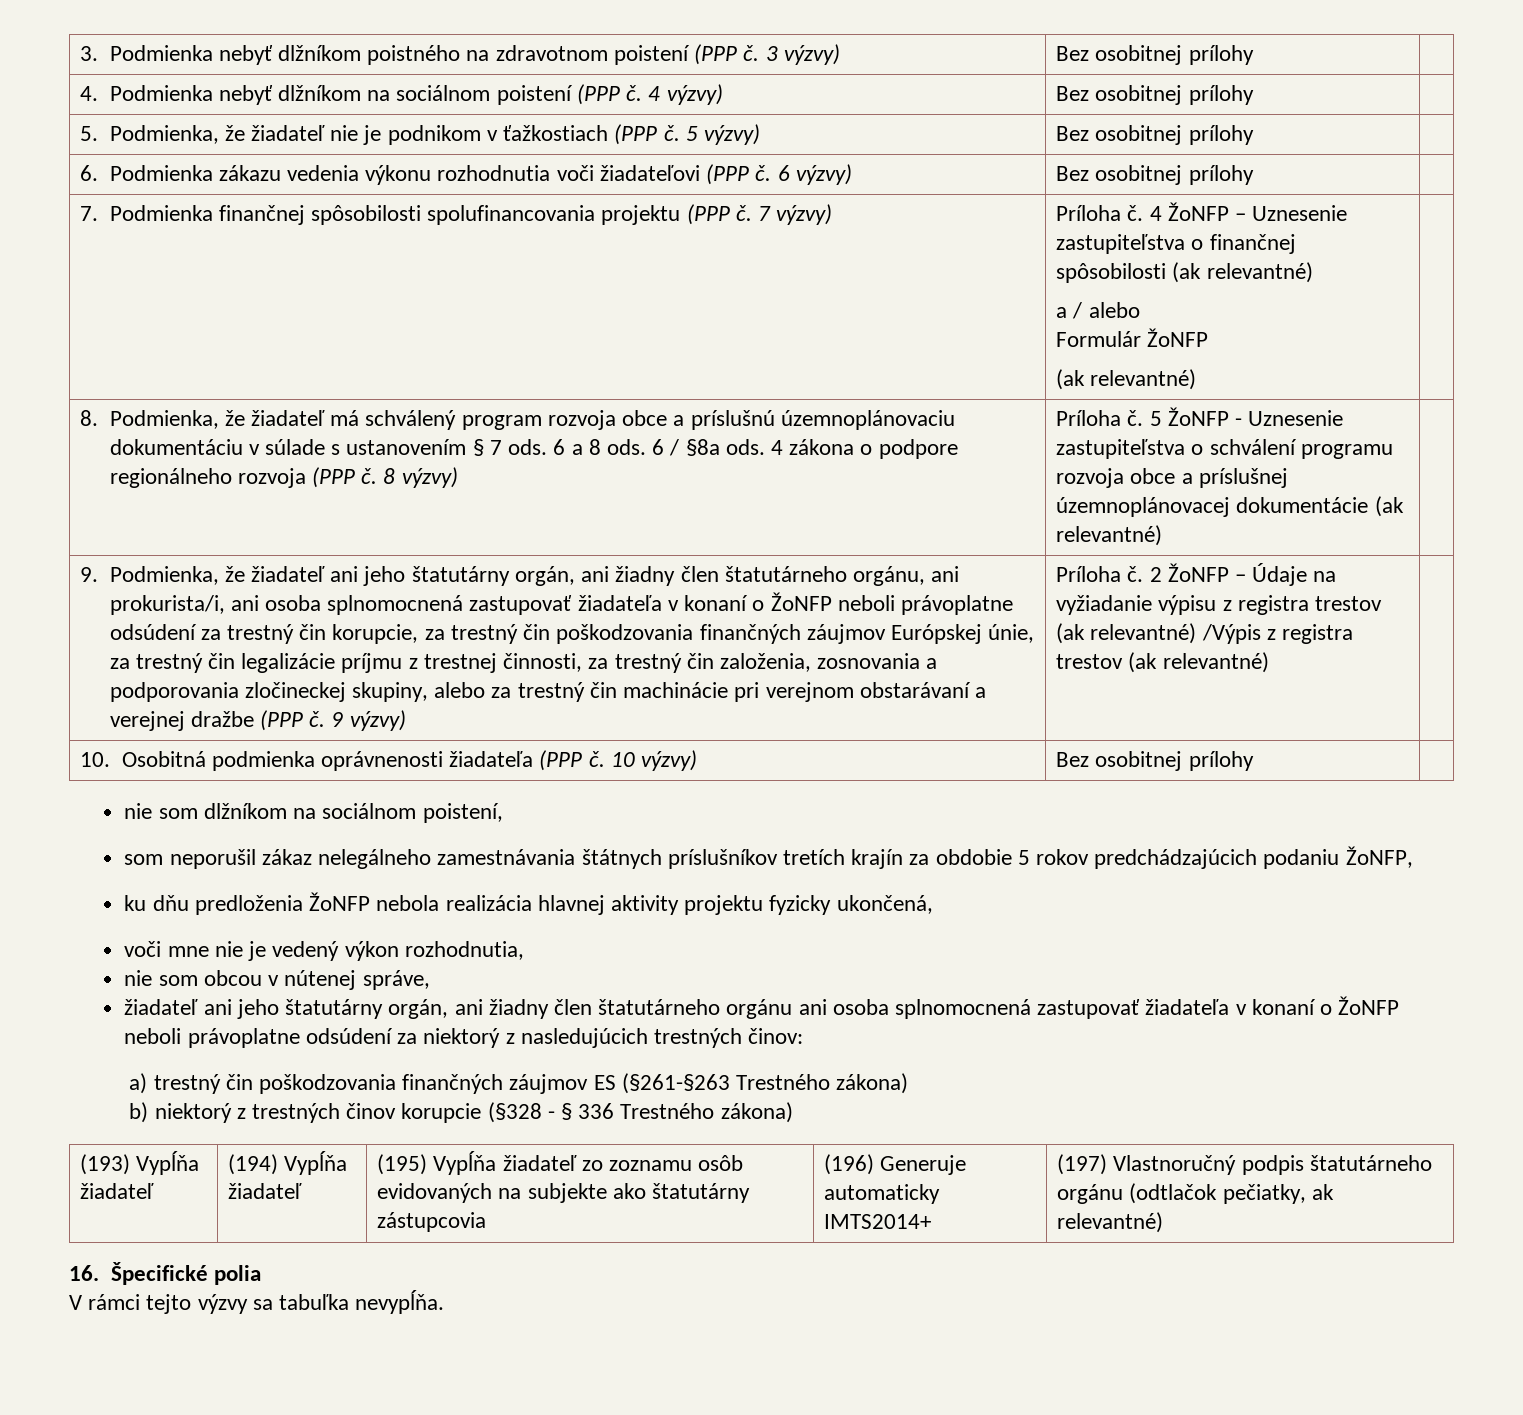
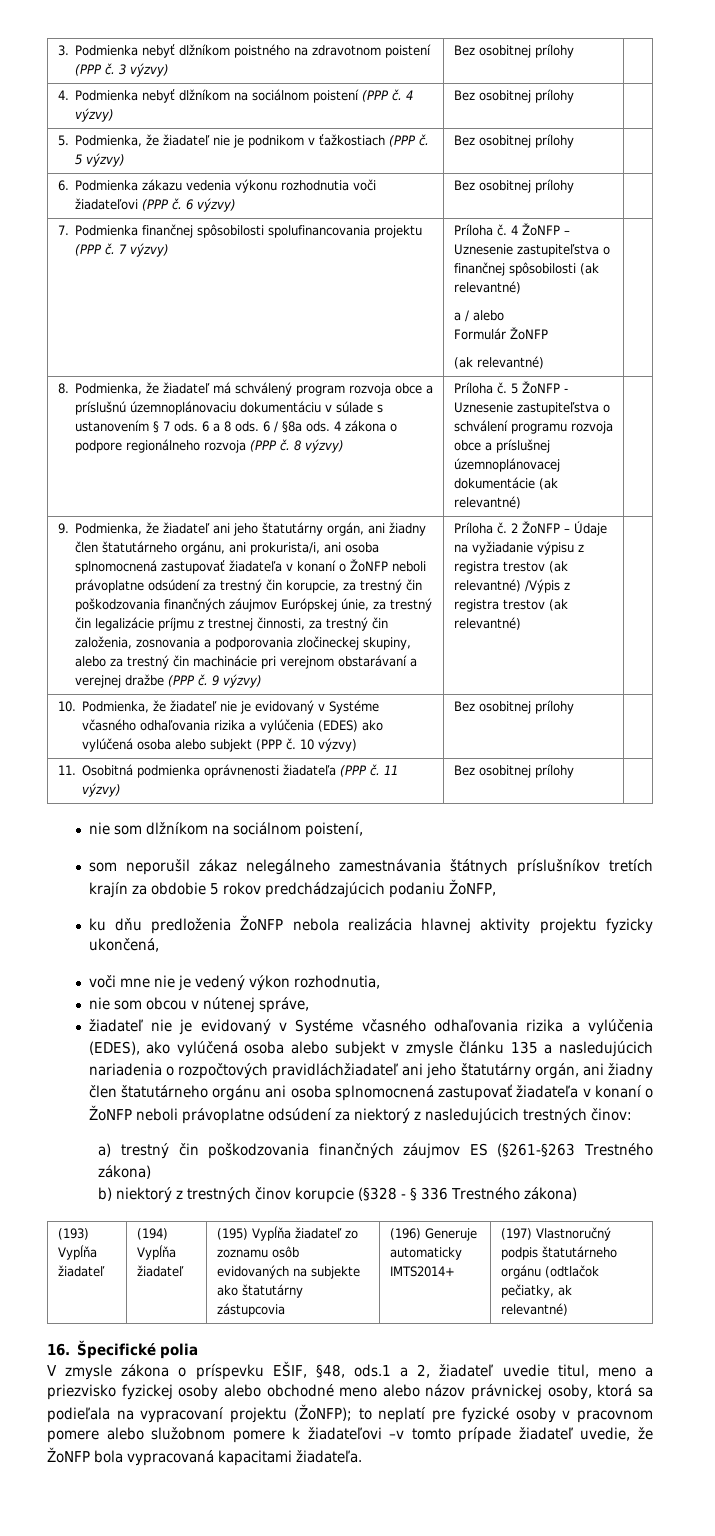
(111, 759) none -> [82,700,380,714] [82,719,384,733] [82,738,358,752] [453,700,574,714] [57,765,76,775] Podmienka, že žiadateľ nie je evidovaný v Systéme včasného odhaľovania rizika a vylúčenia (EDES) ako vylúčená osoba alebo subjekt (PPP č. 10 výzvy) | Bez osobitnej prílohy | // 11.
[610,752,635,767] 10 -> [384,765,399,775] 11
(199, 1007) none -> [150,1019,653,1035] [88,1041,654,1057] [88,1063,400,1079] nie je evidovaný v Systéme včasného odhaľovania rizika a vylúčenia (EDES), ako vylúčená osoba alebo subjekt v zmysle článku 135 a nasledujúcich nariadenia o rozpočtových pravidláchžiadateľ
[88,1290,445,1314] rámci tejto výzvy sa tabuľka nevypĺňa. -> [65,1361,653,1380] [47,1384,653,1400] [47,1404,654,1423] [47,1427,653,1443] [47,1447,362,1466] zmysle zákona o príspevku EŠIF, §48, ods.1 a 2, žiadateľ uvedie titul, meno a priezvisko fyzickej osoby alebo obchodné meno alebo názov právnickej osoby, ktorá sa podieľala na vypracovaní projektu (ŽoNFP); to neplatí pre fyzické osoby v pracovnom pomere alebo služobnom pomere k žiadateľovi –v tomto prípade žiadateľ uvedie, že ŽoNFP bola vypracovaná kapacitami žiadateľa.

